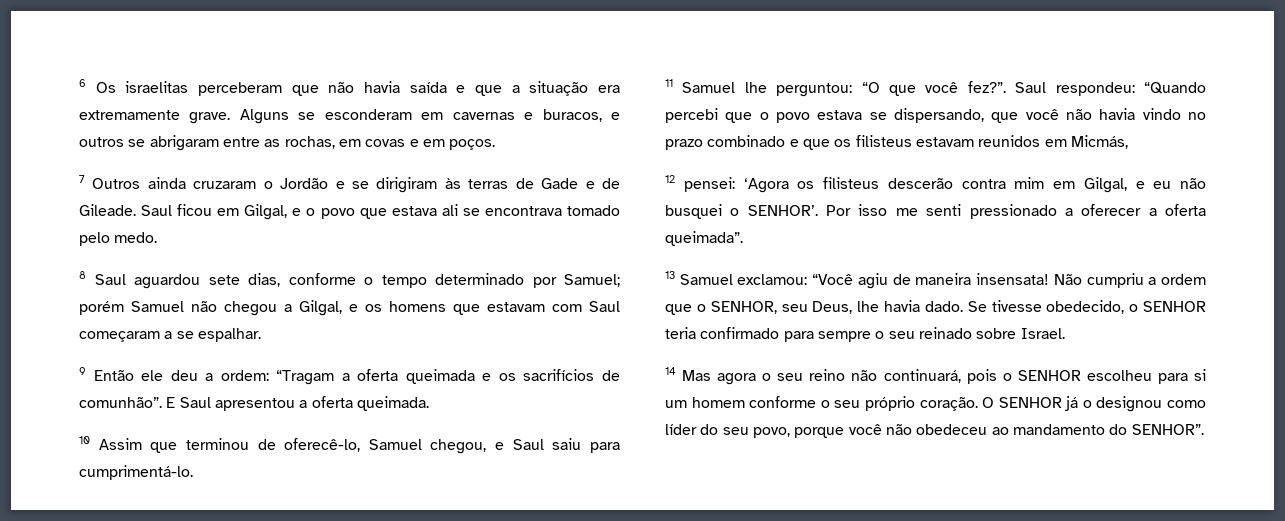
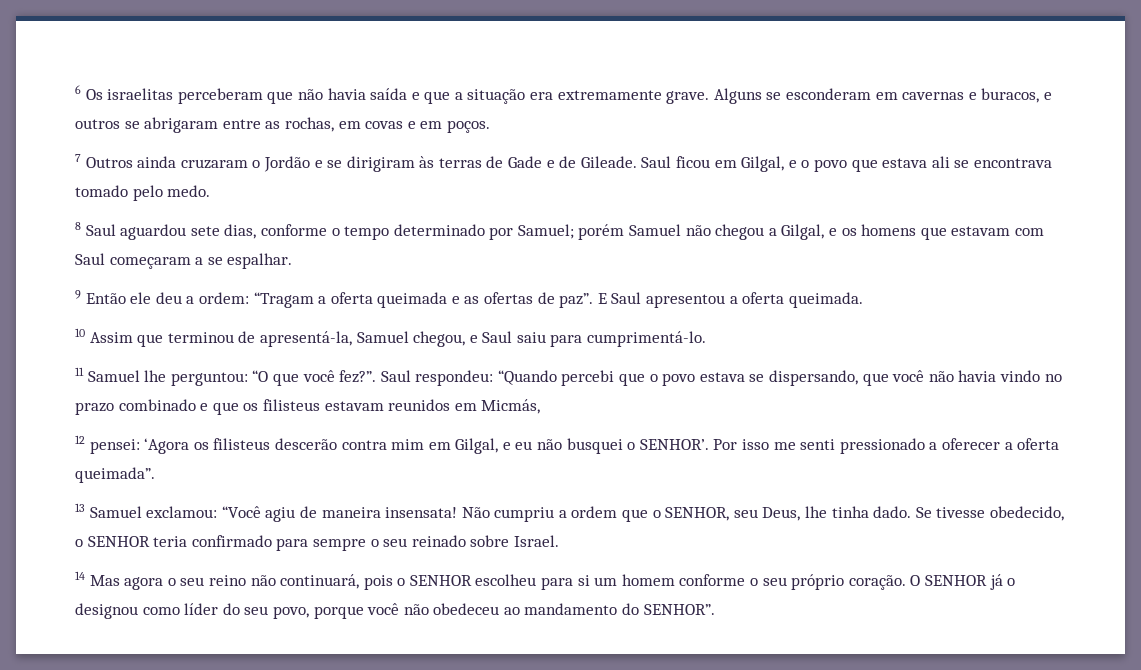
[498,369,621,381] [79,397,162,408] os sacrifícios de comunhão”. -> [464,292,594,308] as ofertas de paz”.
[284,438,361,452] oferecê-lo, -> [259,331,352,347] apresentá-la,
[884,300,920,312] havia -> [831,506,869,518] tinha

